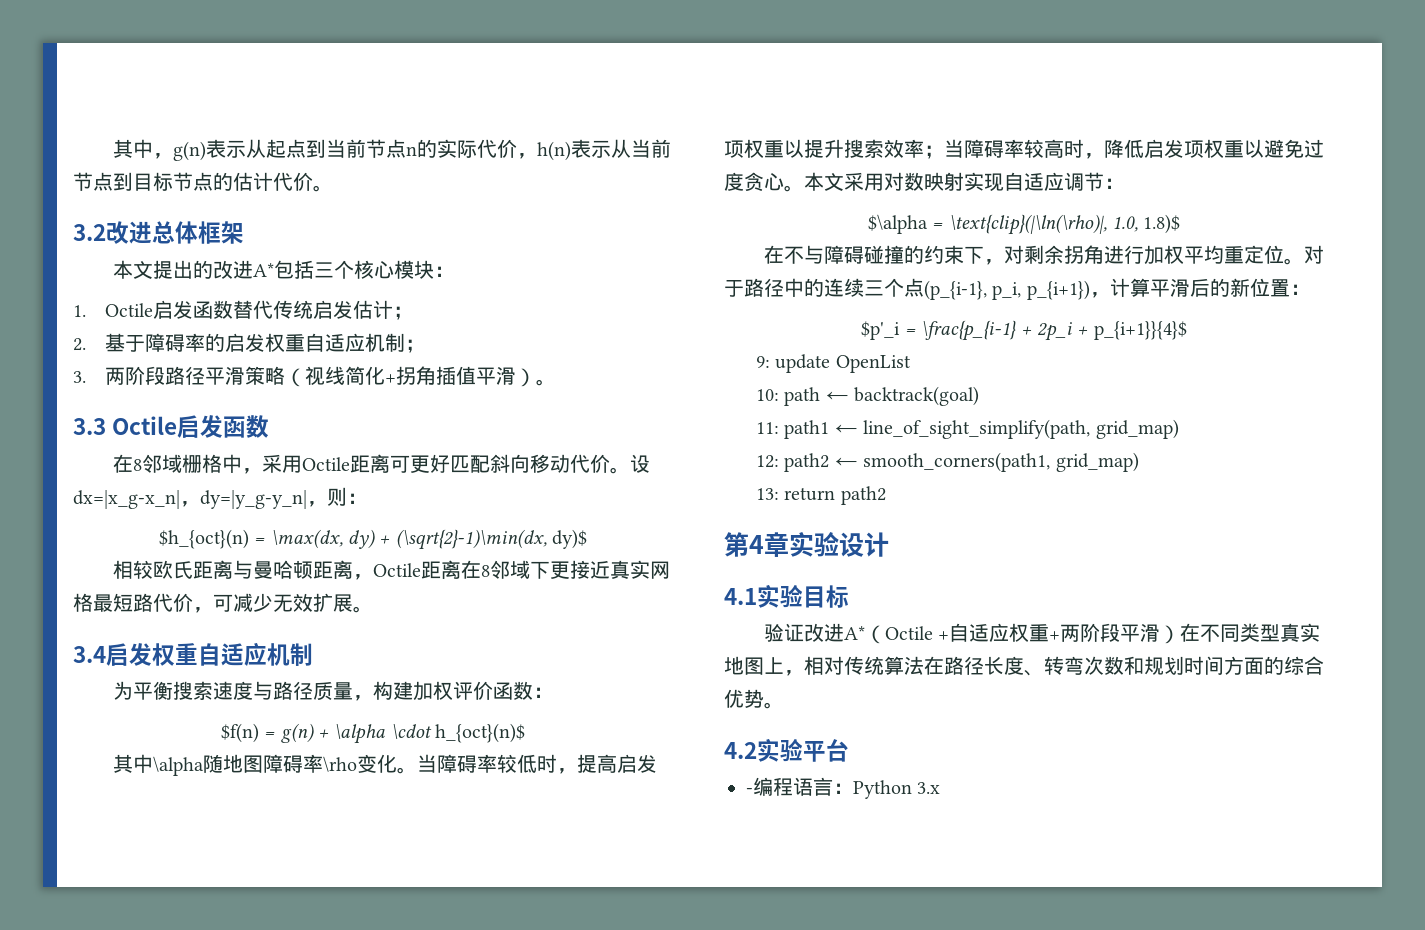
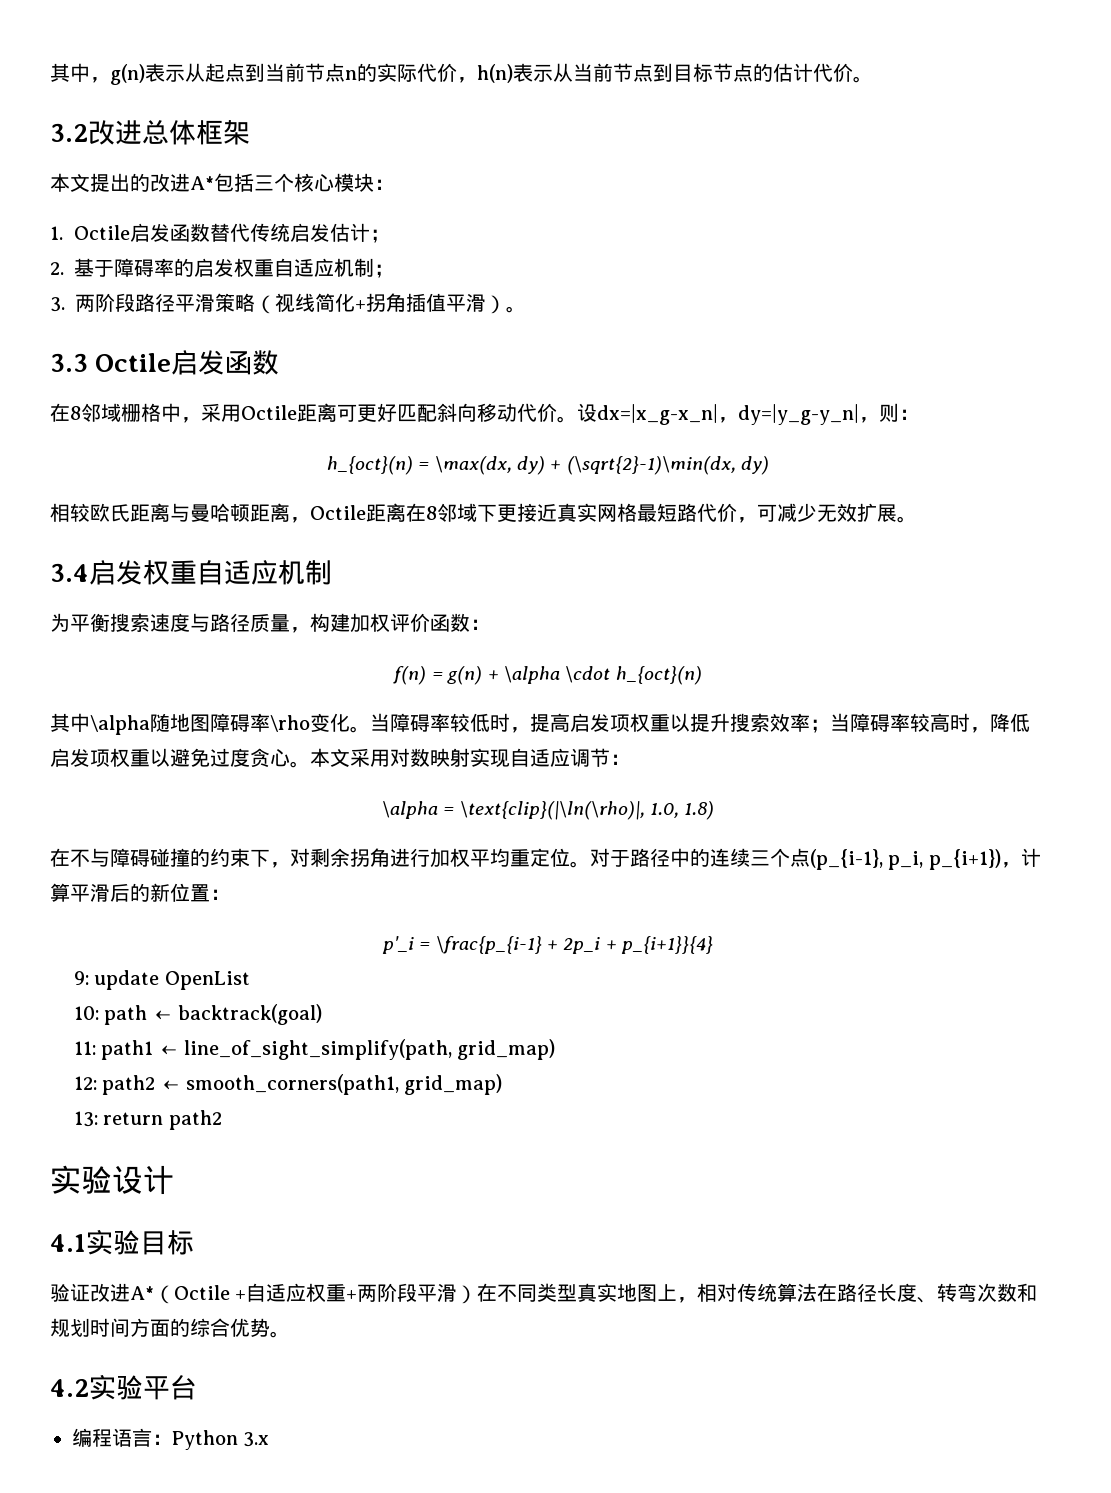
[158,529,249,549] $h_{oct}(n) -> [326,456,413,475] h_{oct}(n)
[552,529,588,549] dy)$ -> [741,456,770,475] dy)
[220,723,259,743] $f(n) -> [393,666,427,685] f(n)
[435,723,526,743] h_{oct}(n)$ -> [615,666,702,685] h_{oct}(n)
[867,214,928,234] $\alpha -> [381,801,438,819] \alpha
[1143,214,1181,234] 1.8)$ -> [684,801,715,820] 1.8)
[861,321,901,340] $p'_i -> [381,936,414,954] p'_i
[1093,321,1187,340] p_{i+1}}{4}$ -> [621,936,714,954] p_{i+1}}{4}
[724,532,789,557] 第4章 -> (222, 1120) none
[746,788,753,794] - -> (197, 1387) none

